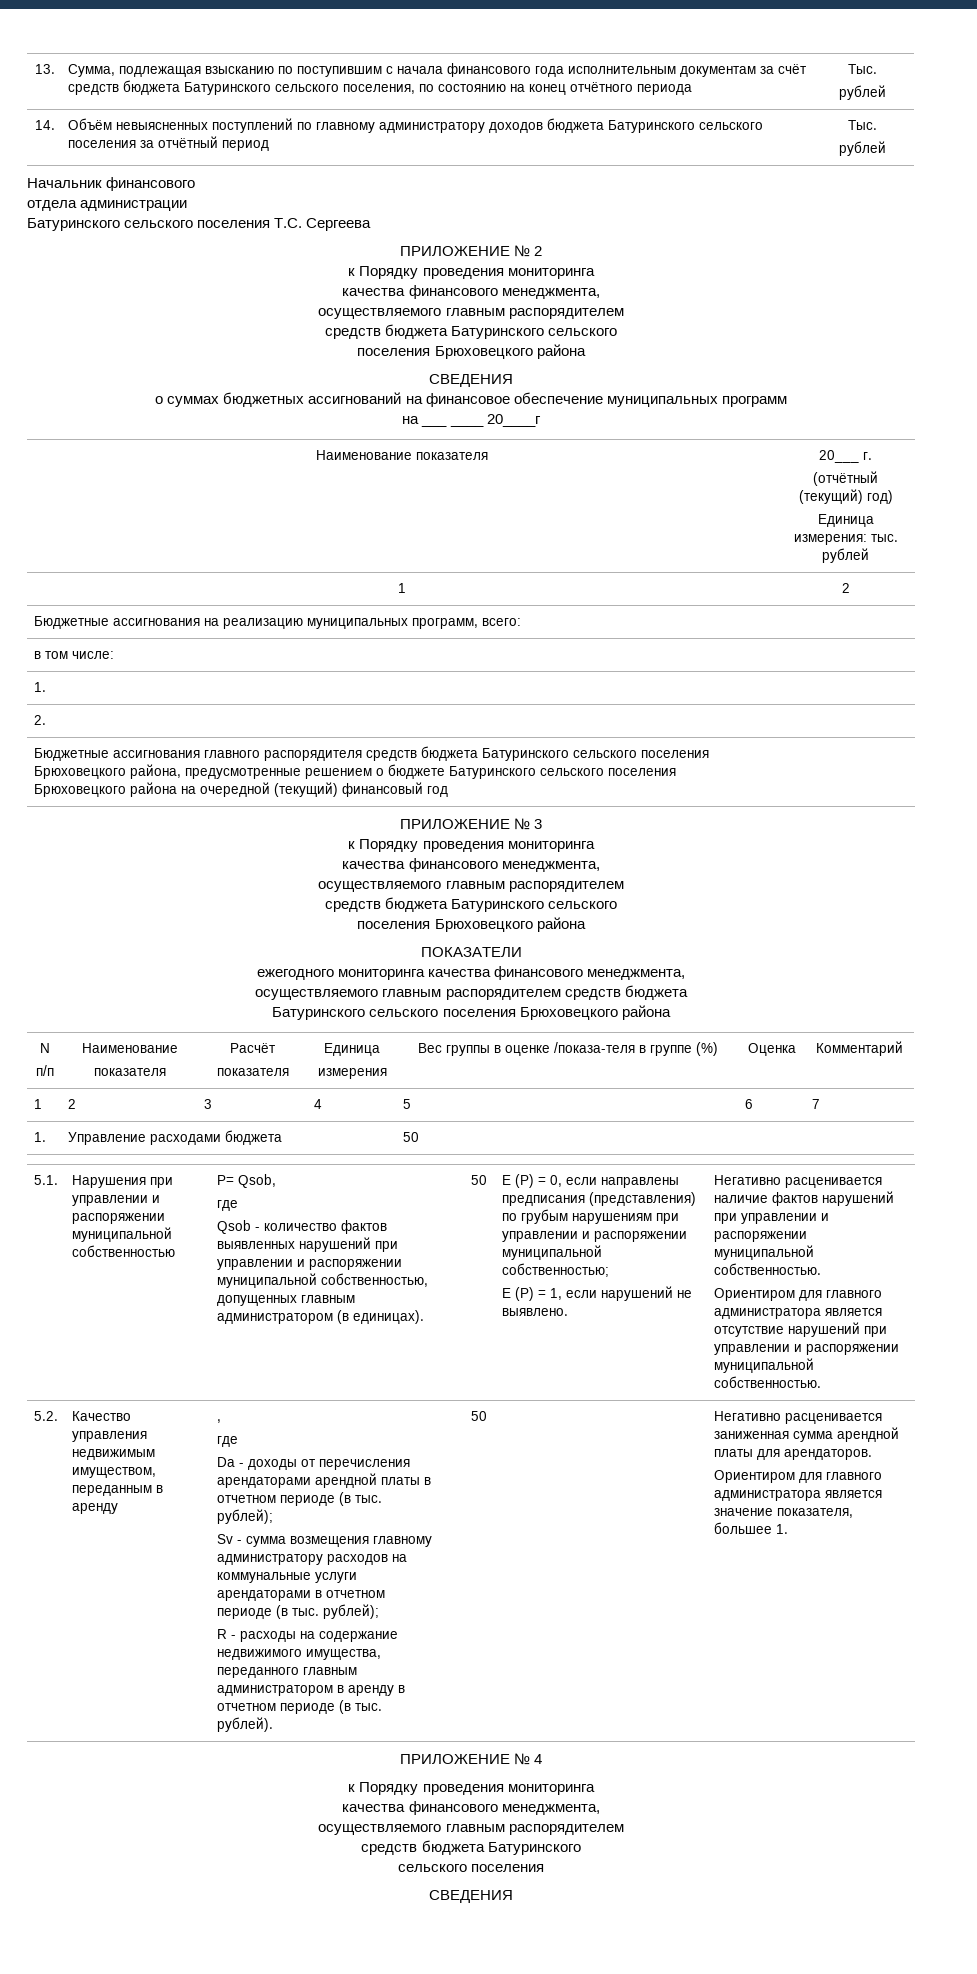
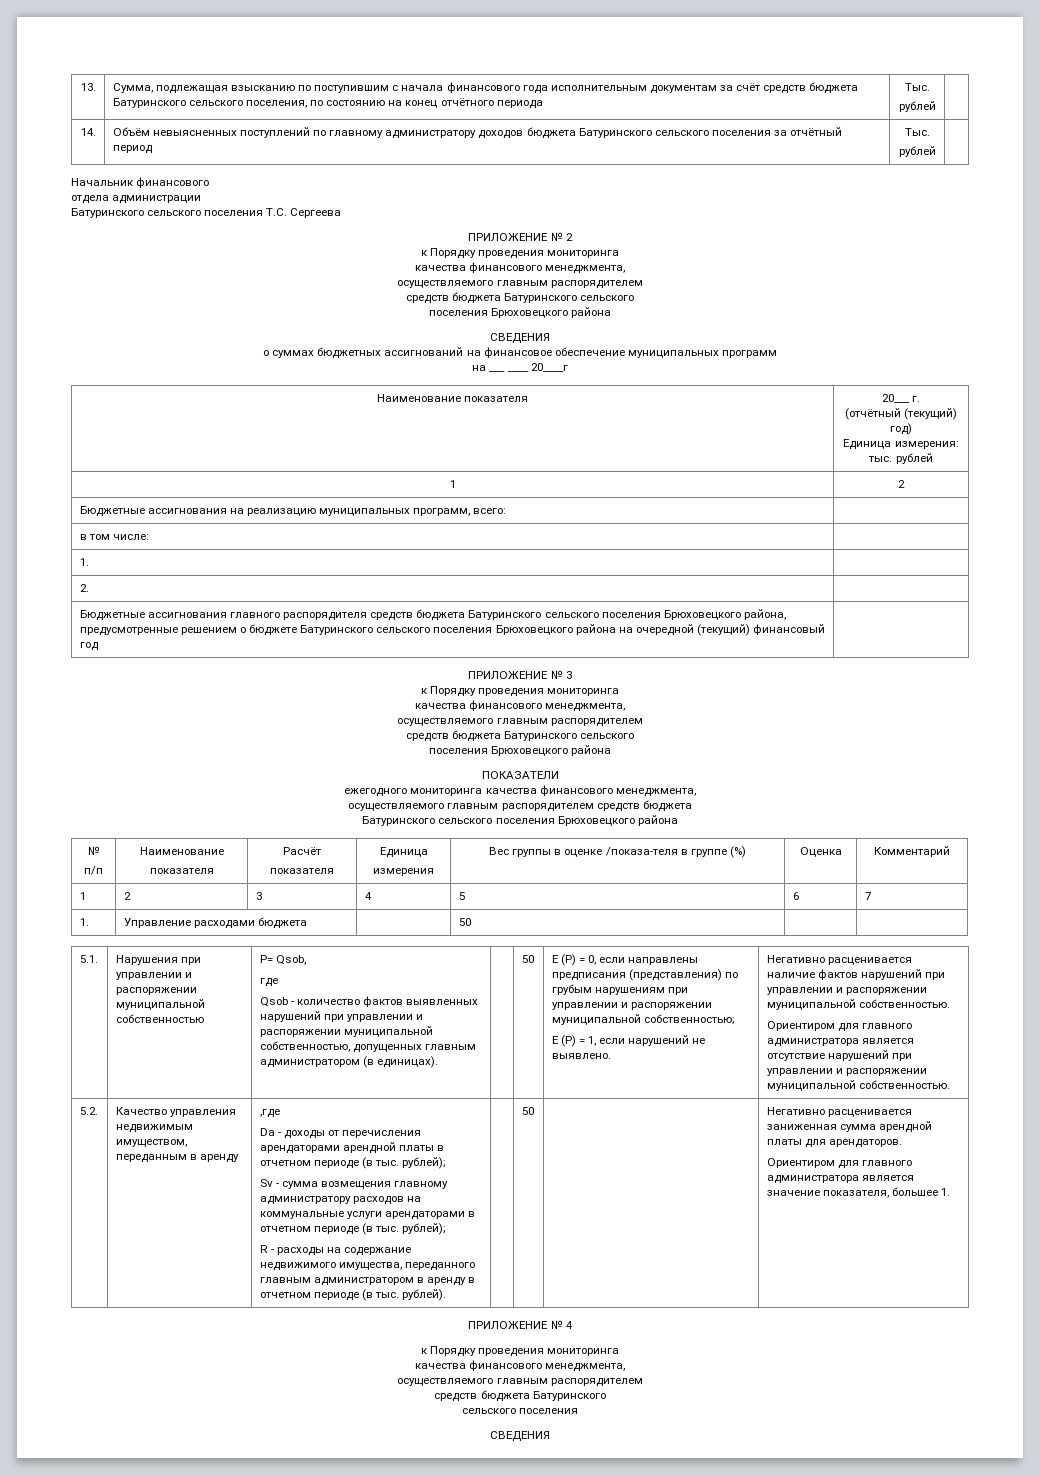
[39,1043,50,1053] N -> [87,846,100,855] №
[216,1419,221,1423] [216,1436,238,1447] , // где -> [259,1109,280,1118] ,где

